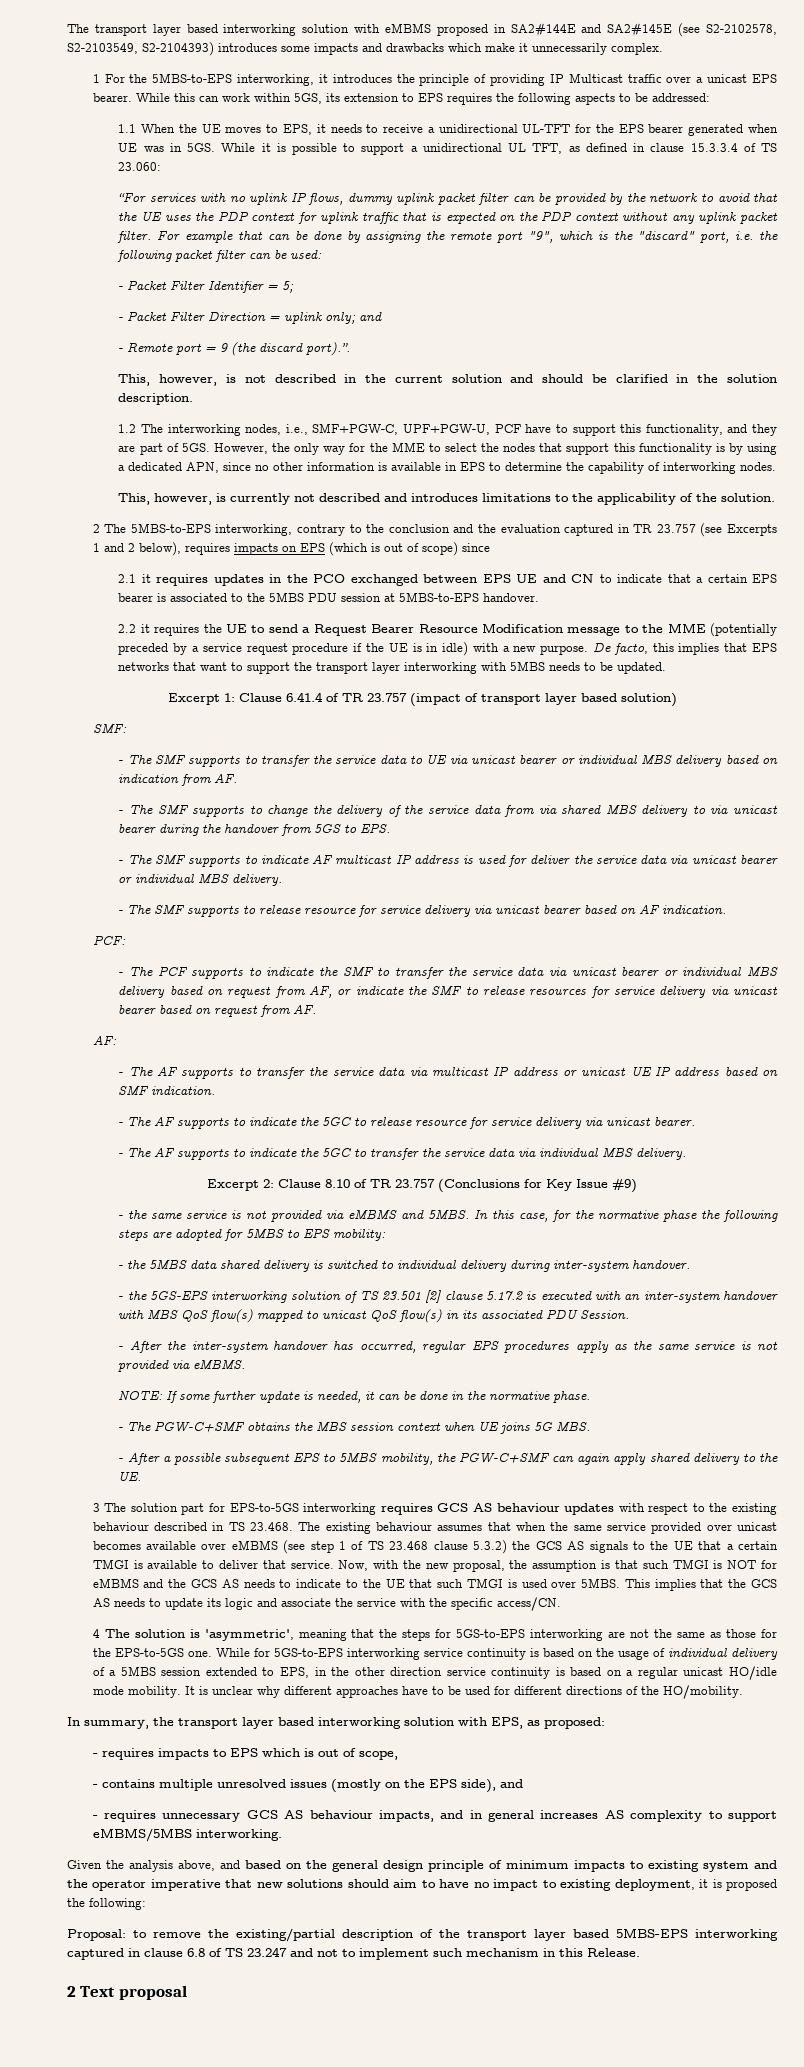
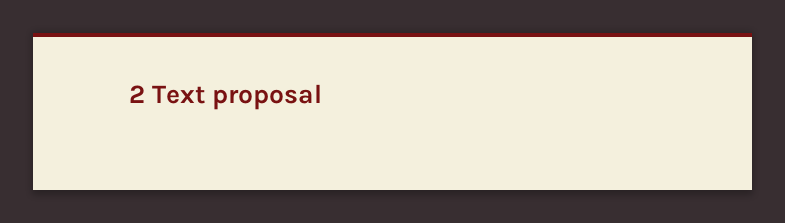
[67,23,777,37] [67,42,663,56] [92,73,778,86] [92,93,710,105] [118,124,779,136] [118,143,777,155] [118,162,162,171] [118,192,778,205] [118,211,779,224] [117,231,778,243] [117,250,323,262] [118,280,295,293] [118,311,383,324] [118,342,351,356] [118,374,778,386] [118,393,194,405] [118,423,778,436] [118,442,777,455] [118,462,777,474] [118,493,776,505] [92,523,777,537] [92,542,490,556] [118,574,777,586] [118,592,540,602] [118,623,778,637] [118,642,777,656] [118,661,667,674] [167,692,677,707] [92,723,127,734] [118,754,778,767] [118,774,238,786] [118,804,779,817] [118,823,391,836] [118,854,778,867] [118,873,283,886] [118,904,727,917] [92,935,126,945] [118,966,779,979] [118,985,778,998] [118,1005,317,1017] [92,1036,117,1045] [118,1066,779,1079] [118,1085,216,1096] [118,1117,696,1129] [118,1147,687,1160] [207,1179,637,1193] [118,1209,779,1222] [118,1228,387,1241] [118,1259,691,1272] [118,1290,778,1303] [118,1309,630,1323] [118,1340,779,1353] [118,1359,246,1372] [118,1390,591,1403] [118,1421,591,1434] [118,1452,779,1465] [118,1471,142,1481] [92,1503,777,1515] [92,1522,777,1534] [92,1540,778,1554] [92,1559,777,1572] [92,1578,777,1591] [92,1597,561,1611] [92,1629,777,1641] [92,1648,778,1660] [92,1666,777,1680] [92,1685,743,1699] [67,1717,605,1729] [92,1748,398,1760] [92,1779,523,1793] [92,1810,777,1822] [92,1828,282,1842] [67,1860,777,1872] [67,1879,778,1891] [67,1898,146,1910] [67,1928,778,1942] [67,1947,640,1960] The transport layer based interworking solution with eMBMS proposed in SA2#144E and SA2#145E (see S2-2102578, S2-2103549, S2-2104393) introduces some impacts and drawbacks which make it unnecessarily complex. // 1 For the 5MBS-to-EPS interworking, it introduces the principle of providing IP Multicast traffic over a unicast EPS bearer. While this can work within 5GS, its extension to EPS requires the following aspects to be addressed: // 1.1 When the UE moves to EPS, it needs to receive a unidirectional UL-TFT for the EPS bearer generated when UE was in 5GS. While it is possible to support a unidirectional UL TFT, as defined in clause 15.3.3.4 of TS 23.060: // “For services with no uplink IP flows, dummy uplink packet filter can be provided by the network to avoid that the UE uses the PDP context for uplink traffic that is expected on the PDP context without any uplink packet filter. For example that can be done by assigning the remote port "9", which is the "discard" port, i.e. the following packet filter can be used: // - Packet Filter Identifier = 5; // - Packet Filter Direction = uplink only; and // - Remote port = 9 (the discard port).”. // This, however, is not described in the current solution and should be clarified in the solution description. // 1.2 The interworking nodes, i.e., SMF+PGW-C, UPF+PGW-U, PCF have to support this functionality, and they are part of 5GS. However, the only way for the MME to select the nodes that support this functionality is by using a dedicated APN, since no other information is available in EPS to determine the capability of interworking nodes. // This, however, is currently not described and introduces limitations to the applicability of the solution. // 2 The 5MBS-to-EPS interworking, contrary to the conclusion and the evaluation captured in TR 23.757 (see Excerpts 1 and 2 below), requires impacts on EPS (which is out of scope) since // 2.1 it requires updates in the PCO exchanged between EPS UE and CN to indicate that a certain EPS bearer is associated to the 5MBS PDU session at 5MBS-to-EPS handover. // 2.2 it requires the UE to send a Request Bearer Resource Modification message to the MME (potentially preceded by a service request procedure if the UE is in idle) with a new purpose. De facto, this implies that EPS networks that want to support the transport layer interworking with 5MBS needs to be updated. // Excerpt 1: Clause 6.41.4 of TR 23.757 (impact of transport layer based solution) // SMF: // - The SMF supports to transfer the service data to UE via unicast bearer or individual MBS delivery based on indication from AF. // - The SMF supports to change the delivery of the service data from via shared MBS delivery to via unicast bearer during the handover from 5GS to EPS. // - The SMF supports to indicate AF multicast IP address is used for deliver the service data via unicast bearer or individual MBS delivery. // - The SMF supports to release resource for service delivery via unicast bearer based on AF indication. // PCF: // - The PCF supports to indicate the SMF to transfer the service data via unicast bearer or individual MBS delivery based on request from AF, or indicate the SMF to release resources for service delivery via unicast bearer based on request from AF. // AF: // - The AF supports to transfer the service data via multicast IP address or unicast UE IP address based on SMF indication. // - The AF supports to indicate the 5GC to release resource for service delivery via unicast bearer. // - The AF supports to indicate the 5GC to transfer the service data via individual MBS delivery. // Excerpt 2: Clause 8.10 of TR 23.757 (Conclusions for Key Issue #9) // - the same service is not provided via eMBMS and 5MBS. In this case, for the normative phase the following steps are adopted for 5MBS to EPS mobility: // - the 5MBS data shared delivery is switched to individual delivery during inter-system handover. // - the 5GS-EPS interworking solution of TS 23.501 [2] clause 5.17.2 is executed with an inter-system handover with MBS QoS flow(s) mapped to unicast QoS flow(s) in its associated PDU Session. // - After the inter-system handover has occurred, regular EPS procedures apply as the same service is not provided via eMBMS. // NOTE: If some further update is needed, it can be done in the normative phase. // - The PGW-C+SMF obtains the MBS session context when UE joins 5G MBS. // - After a possible subsequent EPS to 5MBS mobility, the PGW-C+SMF can again apply shared delivery to the UE. // 3 The solution part for EPS-to-5GS interworking requires GCS AS behaviour updates with respect to the existing behaviour described in TS 23.468. The existing behaviour assumes that when the same service provided over unicast becomes available over eMBMS (see step 1 of TS 23.468 clause 5.3.2) the GCS AS signals to the UE that a certain TMGI is available to deliver that service. Now, with the new proposal, the assumption is that such TMGI is NOT for eMBMS and the GCS AS needs to indicate to the UE that such TMGI is used over 5MBS. This implies that the GCS AS needs to update its logic and associate the service with the specific access/CN. // 4 The solution is 'asymmetric', meaning that the steps for 5GS-to-EPS interworking are not the same as those for the EPS-to-5GS one. While for 5GS-to-EPS interworking service continuity is based on the usage of individual delivery of a 5MBS session extended to EPS, in the other direction service continuity is based on a regular unicast HO/idle mode mobility. It is unclear why different approaches have to be used for different directions of the HO/mobility. // In summary, the transport layer based interworking solution with EPS, as proposed: // - requires impacts to EPS which is out of scope, // - contains multiple unresolved issues (mostly on the EPS side), and // - requires unnecessary GCS AS behaviour impacts, and in general increases AS complexity to support eMBMS/5MBS interworking. // Given the analysis above, and based on the general design principle of minimum impacts to existing system and the operator imperative that new solutions should aim to have no impact to existing deployment, it is proposed the following: // Proposal: to remove the existing/partial description of the transport layer based 5MBS-EPS interworking captured in clause 6.8 of TS 23.247 and not to implement such mechanism in this Release. // -> (129, 94) none

